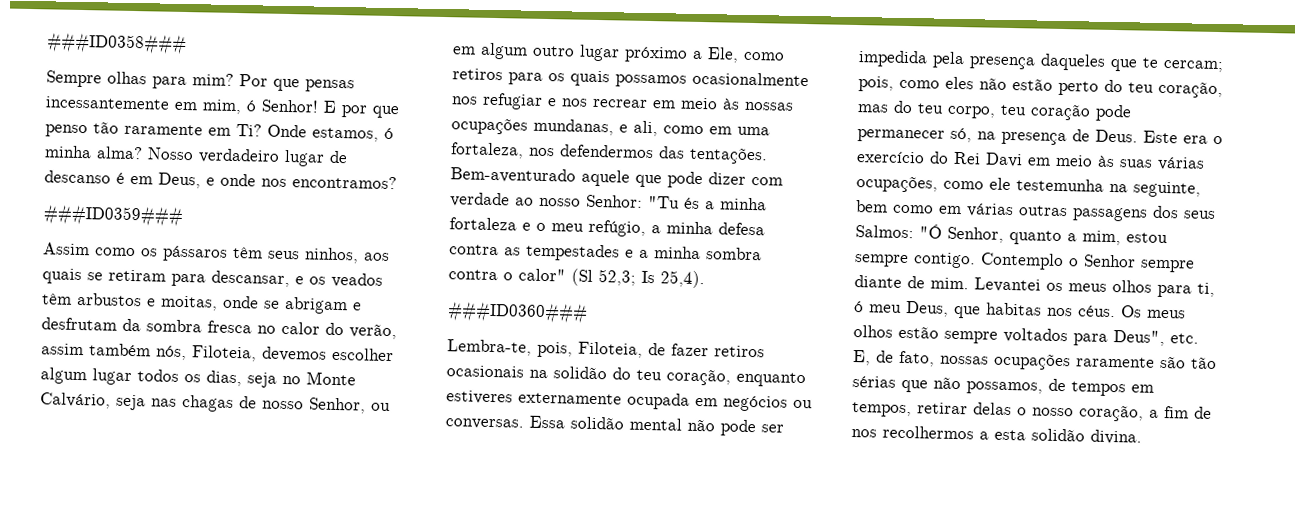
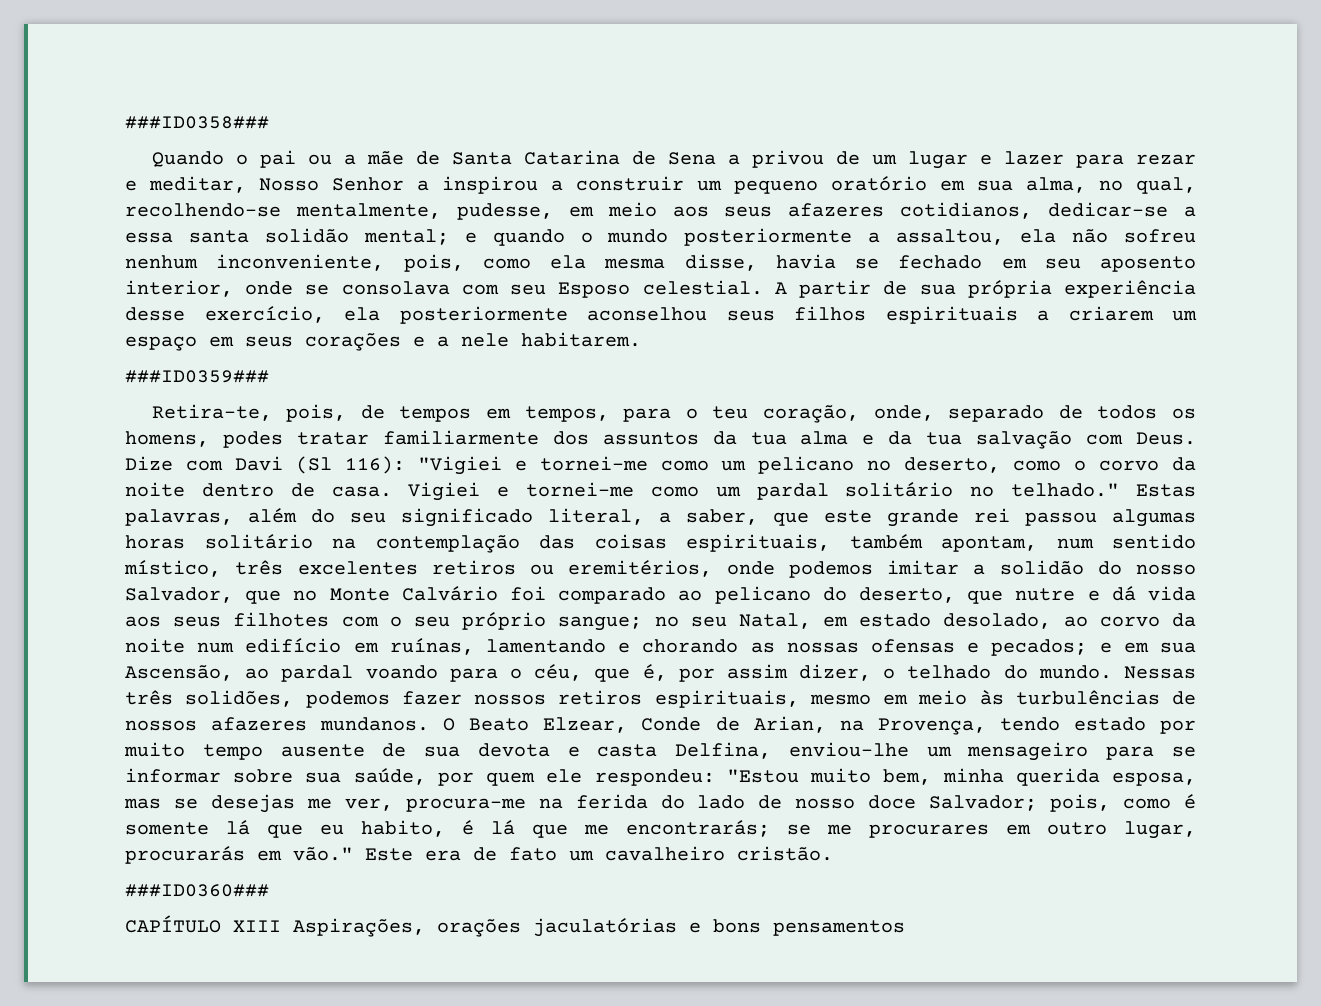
[46,70,355,93] [45,96,399,119] [45,121,394,142] [44,145,348,167] [44,170,397,190] [43,204,183,227] [43,242,390,264] [42,268,383,288] [42,292,362,315] [41,317,397,340] [41,343,394,362] [40,367,356,388] [40,392,391,414] [452,42,785,63] [452,68,809,88] [452,92,794,111] [451,117,770,137] [451,142,768,165] [450,167,783,189] [450,192,767,211] [449,217,765,237] [449,243,762,262] [448,268,705,289] [447,301,588,324] [447,339,765,358] [446,365,806,388] [446,390,813,412] [445,415,784,437] [858,50,1224,73] [858,76,1223,99] [857,100,1132,122] [857,127,1223,146] [856,151,1205,171] [856,175,1201,198] [856,200,1216,222] [855,224,1168,246] [854,252,1195,273] [854,275,1215,298] [854,301,1186,319] [853,325,1199,347] [853,350,1217,371] [852,375,1154,397] [852,401,1212,422] [851,425,1142,445] Sempre olhas para mim? Por que pensas incessantemente em mim, ó Senhor! E por que penso tão raramente em Ti? Onde estamos, ó minha alma? Nosso verdadeiro lugar de descanso é em Deus, e onde nos encontramos? // ###ID0359### // Assim como os pássaros têm seus ninhos, aos quais se retiram para descansar, e os veados têm arbustos e moitas, onde se abrigam e desfrutam da sombra fresca no calor do verão, assim também nós, Filoteia, devemos escolher algum lugar todos os dias, seja no Monte Calvário, seja nas chagas de nosso Senhor, ou em algum outro lugar próximo a Ele, como retiros para os quais possamos ocasionalmente nos refugiar e nos recrear em meio às nossas ocupações mundanas, e ali, como em uma fortaleza, nos defendermos das tentações. Bem-aventurado aquele que pode dizer com verdade ao nosso Senhor: "Tu és a minha fortaleza e o meu refúgio, a minha defesa contra as tempestades e a minha sombra contra o calor" (Sl 52,3; Is 25,4). // ###ID0360### // Lembra-te, pois, Filoteia, de fazer retiros ocasionais na solidão do teu coração, enquanto estiveres externamente ocupada em negócios ou conversas. Essa solidão mental não pode ser impedida pela presença daqueles que te cercam; pois, como eles não estão perto do teu coração, mas do teu corpo, teu coração pode permanecer só, na presença de Deus. Este era o exercício do Rei Davi em meio às suas várias ocupações, como ele testemunha na seguinte, bem como em várias outras passagens dos seus Salmos: "Ó Senhor, quanto a mim, estou sempre contigo. Contemplo o Senhor sempre diante de mim. Levantei os meus olhos para ti, ó meu Deus, que habitas nos céus. Os meus olhos estão sempre voltados para Deus", etc. E, de fato, nossas ocupações raramente são tão sérias que não possamos, de tempos em tempos, retirar delas o nosso coração, a fim de nos recolhermos a esta solidão divina. -> [151,150,1196,169] [125,176,1196,194] [125,202,1196,220] [125,228,1196,246] [125,254,1196,272] [125,280,1197,298] [125,306,1197,324] [125,332,641,351] [125,370,269,383] [151,404,1196,423] [125,430,1196,449] [125,456,1196,475] [125,482,1196,501] [125,508,1196,527] [125,534,1196,553] [124,560,1196,578] [125,586,1197,604] [125,612,1196,631] [125,638,1197,656] [125,664,1196,682] [125,690,1196,708] [125,716,1197,735] [124,742,1196,761] [125,768,1197,786] [124,794,1196,813] [125,820,1196,839] [125,846,833,864] [125,884,269,897] [125,915,905,937] Quando o pai ou a mãe de Santa Catarina de Sena a privou de um lugar e lazer para rezar e meditar, Nosso Senhor a inspirou a construir um pequeno oratório em sua alma, no qual, recolhendo-se mentalmente, pudesse, em meio aos seus afazeres cotidianos, dedicar-se a essa santa solidão mental; e quando o mundo posteriormente a assaltou, ela não sofreu nenhum inconveniente, pois, como ela mesma disse, havia se fechado em seu aposento interior, onde se consolava com seu Esposo celestial. A partir de sua própria experiência desse exercício, ela posteriormente aconselhou seus filhos espirituais a criarem um espaço em seus corações e a nele habitarem. // ###ID0359### // Retira-te, pois, de tempos em tempos, para o teu coração, onde, separado de todos os homens, podes tratar familiarmente dos assuntos da tua alma e da tua salvação com Deus. Dize com Davi (Sl 116): "Vigiei e tornei-me como um pelicano no deserto, como o corvo da noite dentro de casa. Vigiei e tornei-me como um pardal solitário no telhado." Estas palavras, além do seu significado literal, a saber, que este grande rei passou algumas horas solitário na contemplação das coisas espirituais, também apontam, num sentido místico, três excelentes retiros ou eremitérios, onde podemos imitar a solidão do nosso Salvador, que no Monte Calvário foi comparado ao pelicano do deserto, que nutre e dá vida aos seus filhotes com o seu próprio sangue; no seu Natal, em estado desolado, ao corvo da noite num edifício em ruínas, lamentando e chorando as nossas ofensas e pecados; e em sua Ascensão, ao pardal voando para o céu, que é, por assim dizer, o telhado do mundo. Nessas três solidões, podemos fazer nossos retiros espirituais, mesmo em meio às turbulências de nossos afazeres mundanos. O Beato Elzear, Conde de Arian, na Provença, tendo estado por muito tempo ausente de sua devota e casta Delfina, enviou-lhe um mensageiro para se informar sobre sua saúde, por quem ele respondeu: "Estou muito bem, minha querida esposa, mas se desejas me ver, procura-me na ferida do lado de nosso doce Salvador; pois, como é somente lá que eu habito, é lá que me encontrarás; se me procurares em outro lugar, procurarás em vão." Este era de fato um cavalheiro cristão. // ###ID0360### // CAPÍTULO XIII Aspirações, orações jaculatórias e bons pensamentos

